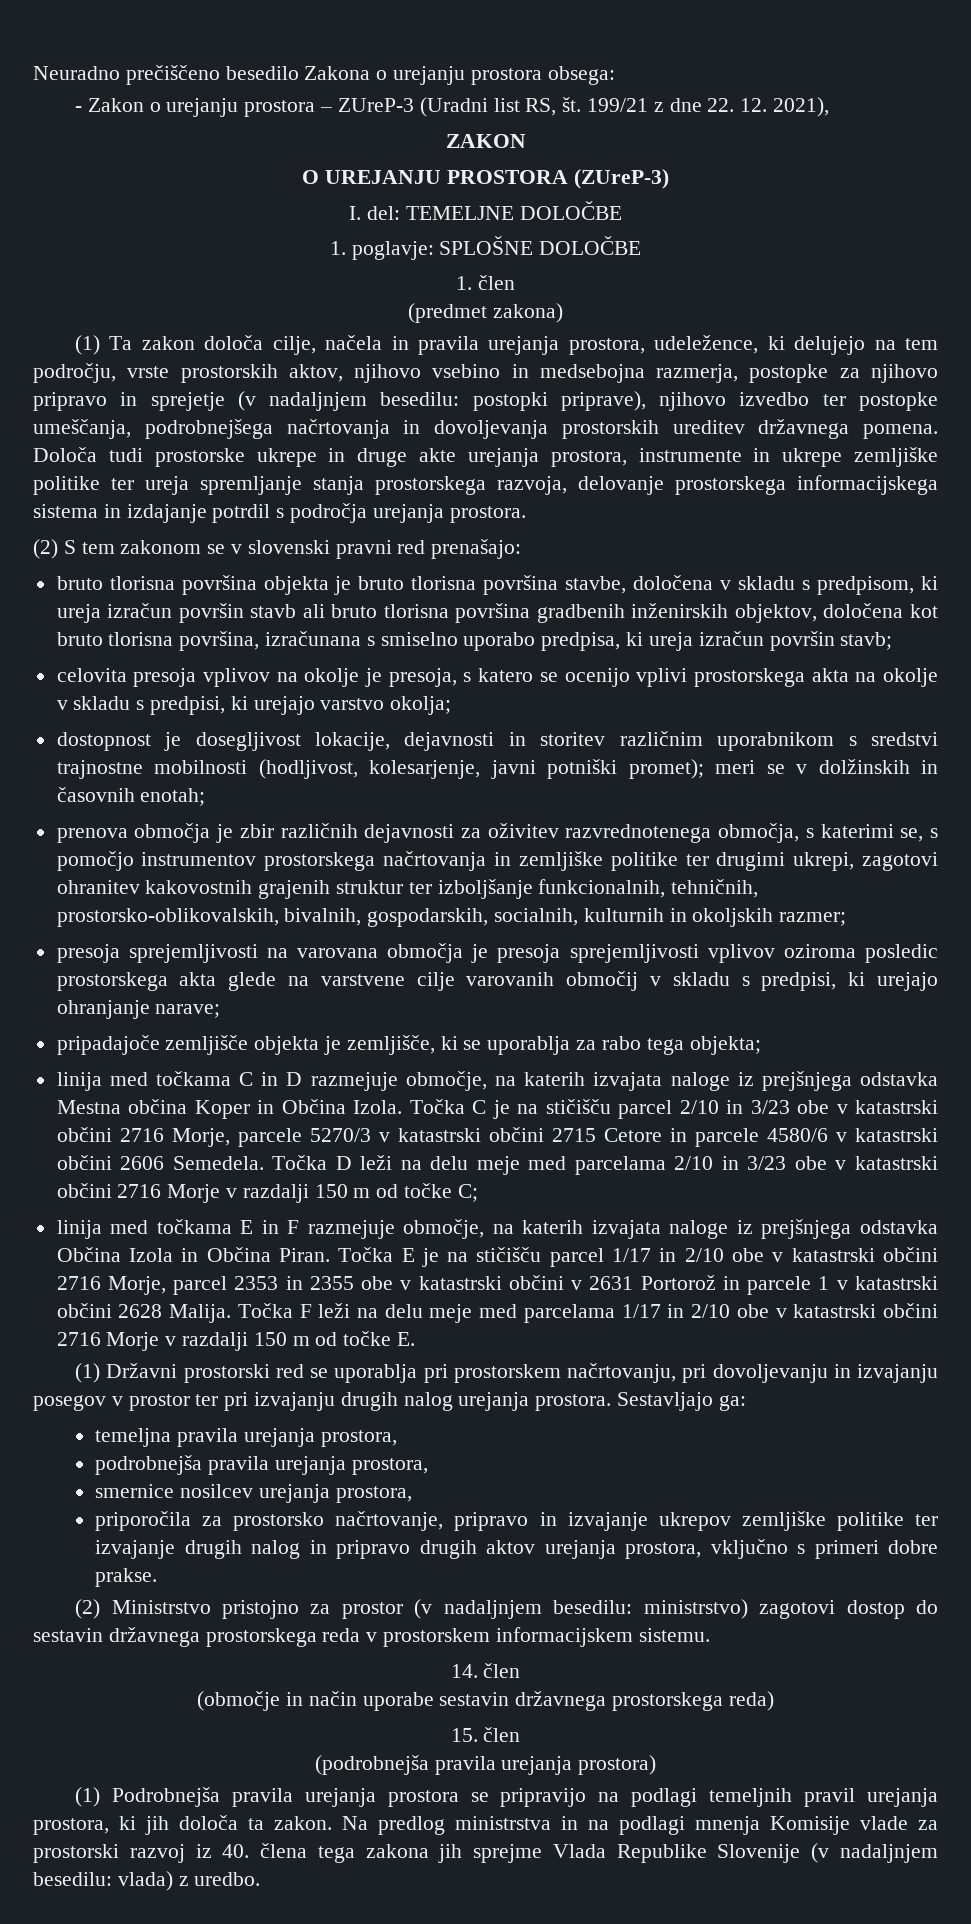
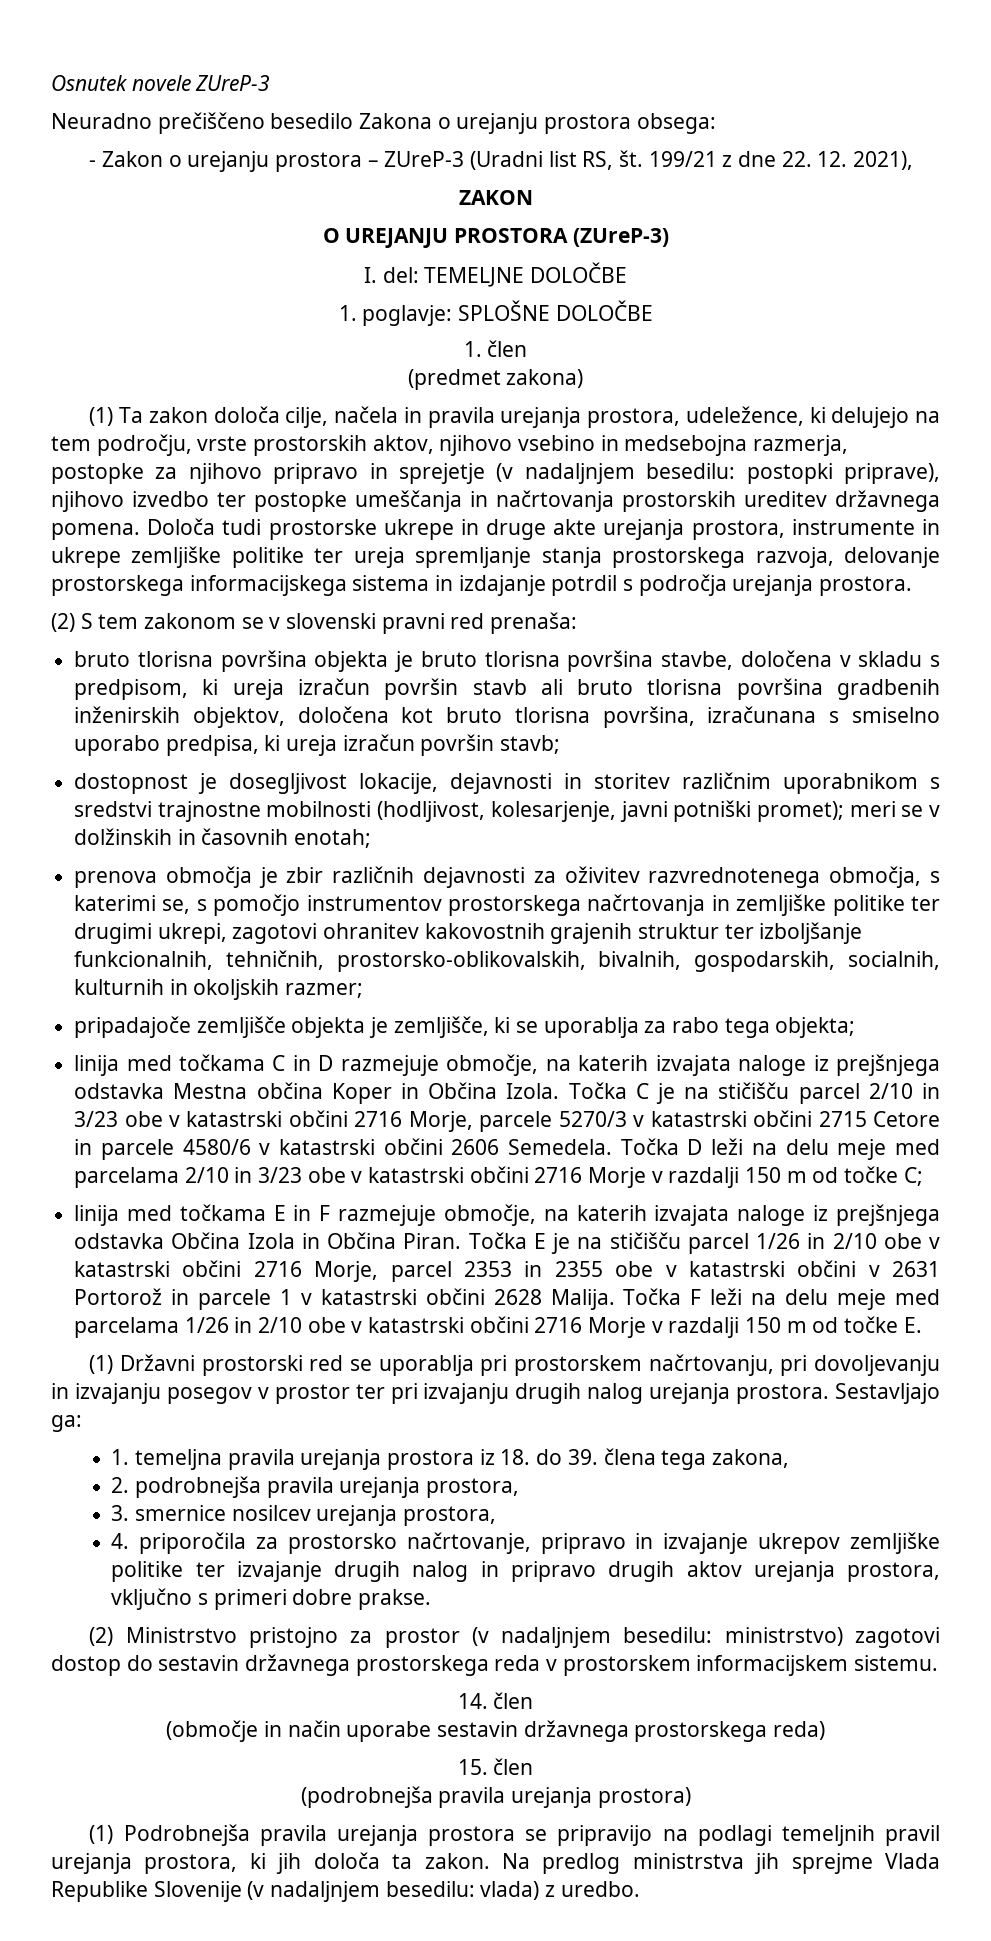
(33, 73) none -> [51,75,271,91] Osnutek novele ZUreP-3 //
[33,419,548,439] umeščanja, podrobnejšega načrtovanja in dovoljevanja -> [355,490,614,512] umeščanja in načrtovanja
[431,539,522,559] prenašajo: -> [490,612,578,634] prenaša:
[56,668,939,687] [56,696,452,715] // celovita presoja vplivov na okolje je presoja, s katero se ocenijo vplivi prostorskega akta na okolje v skladu s predpisi, ki urejajo varstvo okolja; -> (561, 744) none
[56,943,938,963] [56,971,939,991] [56,1000,221,1019] // presoja sprejemljivosti na varovana območja je presoja sprejemljivosti vplivov oziroma posledic prostorskega akta glede na varstvene cilje varovanih območij v skladu s predpisi, ki urejajo ohranjanje narave; -> (364, 990) none
[612,1248,652,1262] 1/17 -> [756,1233,801,1249] 1/26
[621,1304,661,1318] 1/17 -> [184,1317,229,1333] 1/26
(746, 1403) none -> [111,1449,130,1465] 1.
[320,1430,397,1447] prostora, // -> [387,1448,789,1470] [111,1477,130,1493] prostora iz 18. do 39. člena tega zakona, // 2.
(428, 1466) none -> [111,1505,130,1521] 3.
(412, 1494) none -> [111,1533,130,1549] 4.
[561,1816,938,1835] [33,1843,429,1863] in na podlagi mnenja Komisije vlade za prostorski razvoj iz 40. člena tega zakona -> (744, 1861) none

